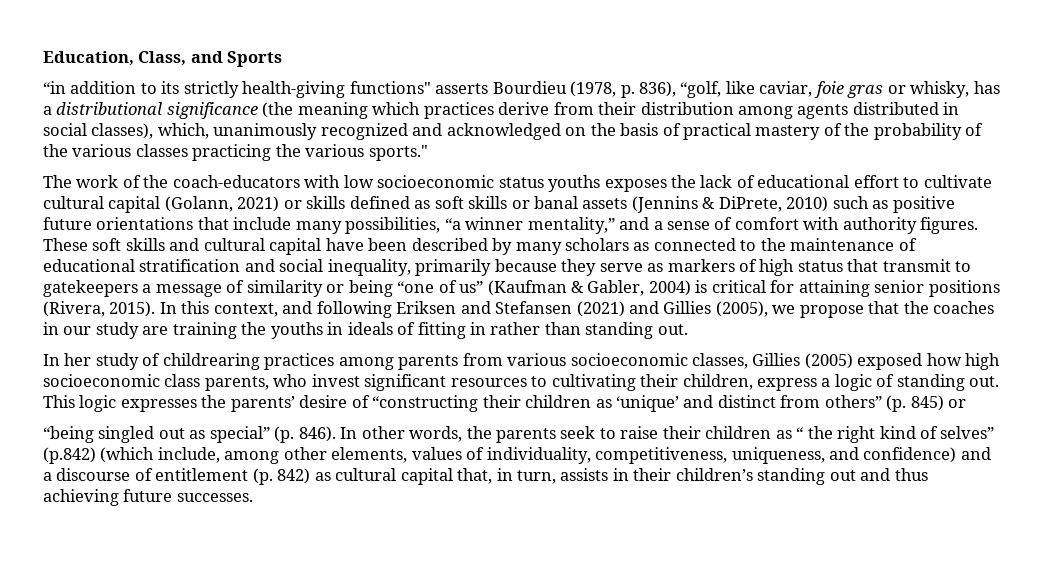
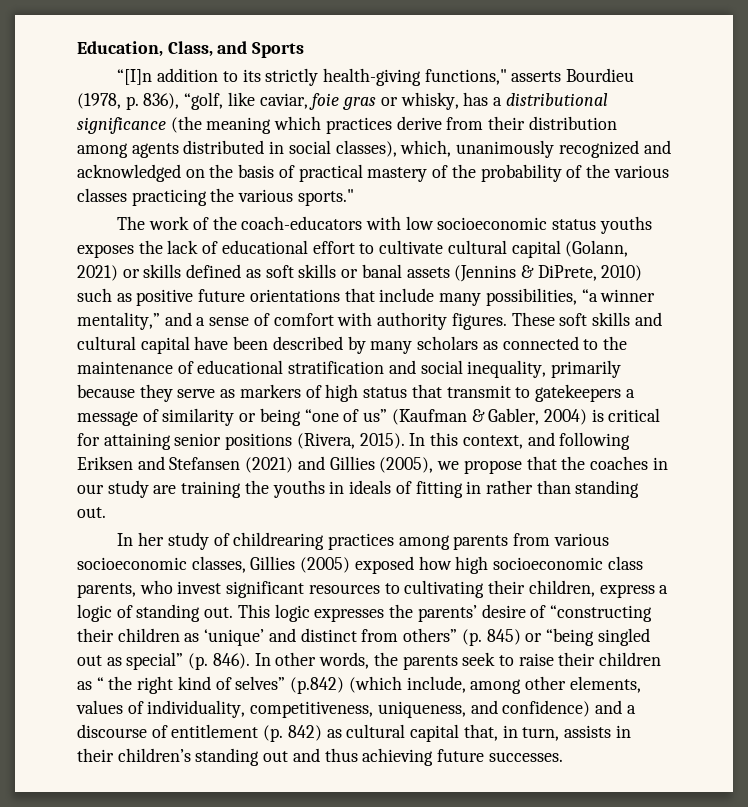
[43,81,66,94] “in -> [117,69,153,85] “[I]n
[349,81,431,94] functions" -> [424,69,507,85] functions,"
(967, 403) // -> (543, 637) none

